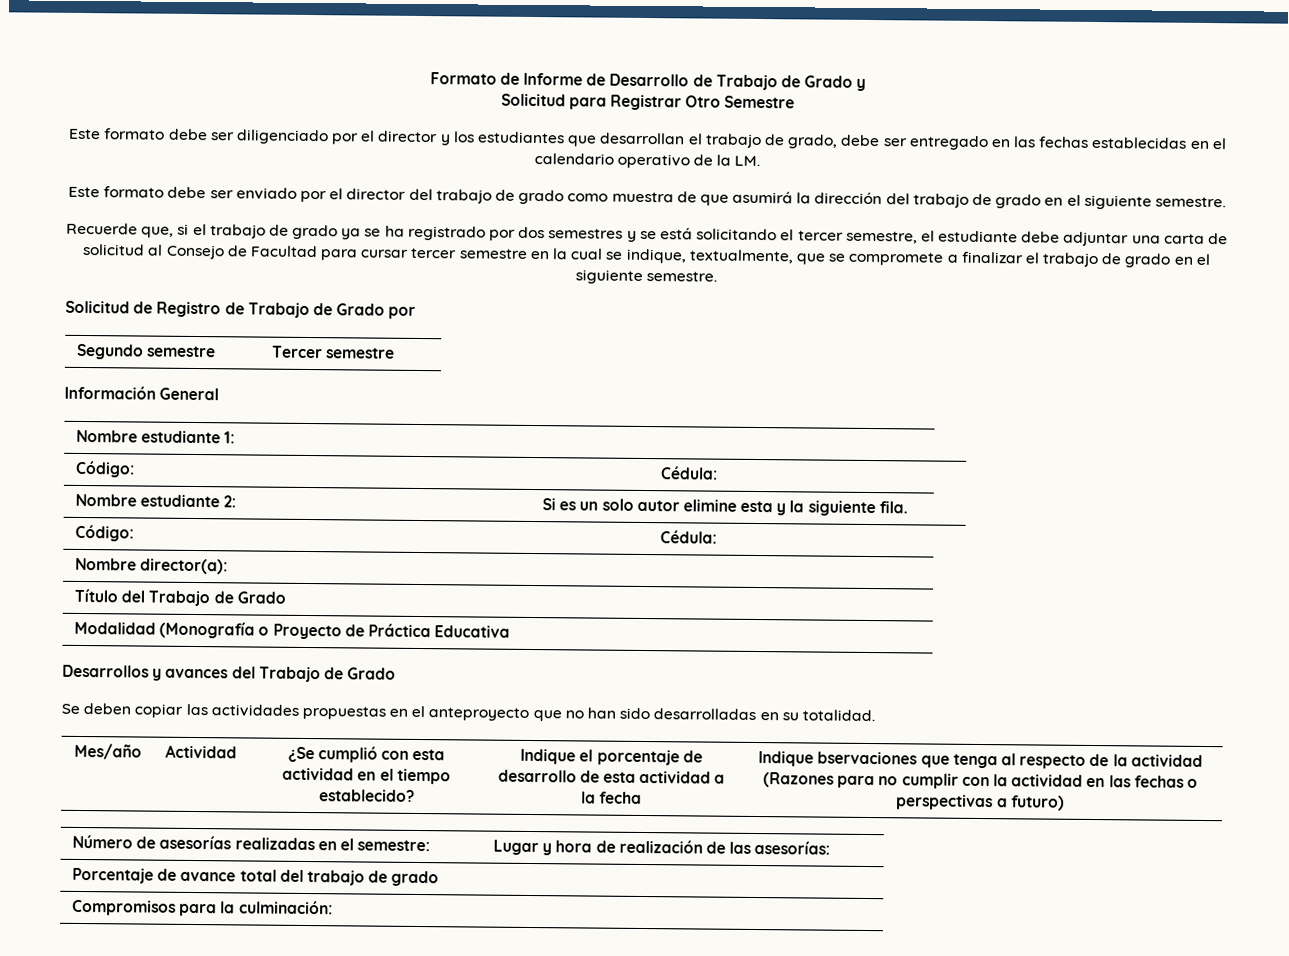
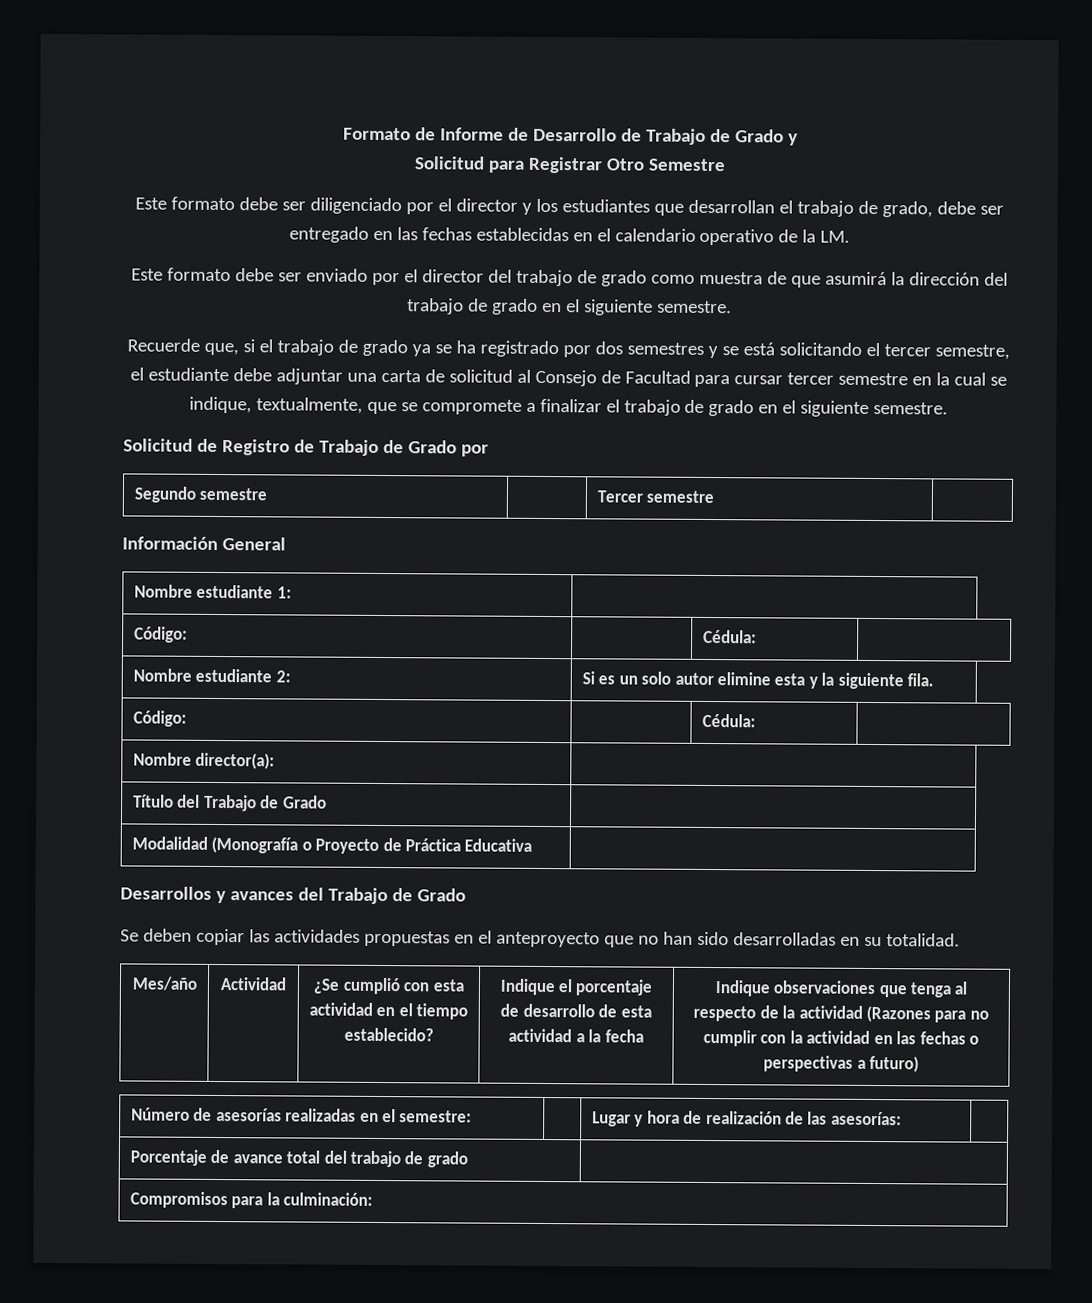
[817,751,918,765] bservaciones -> [773,980,876,995] observaciones

